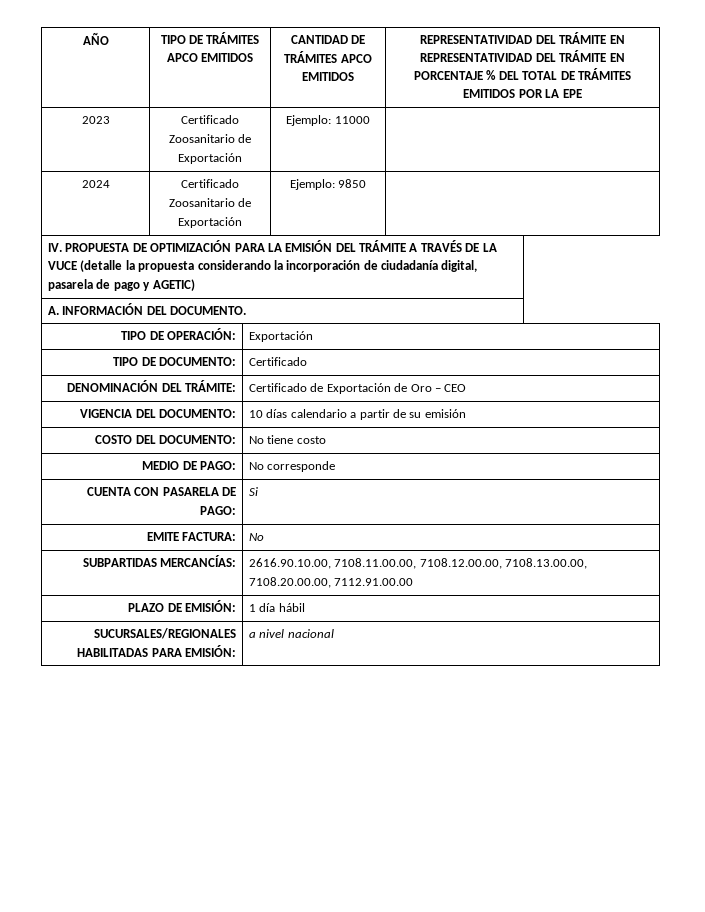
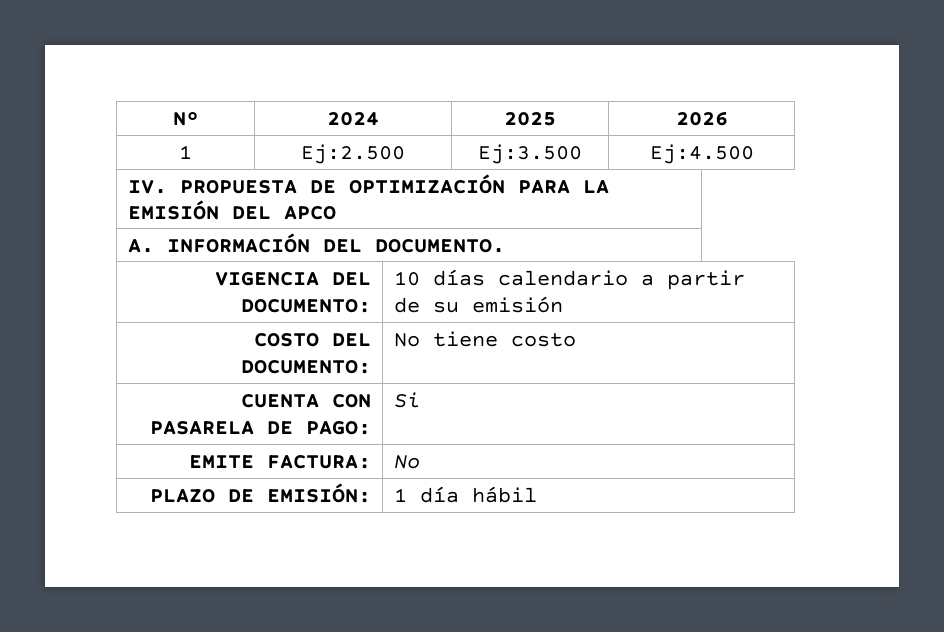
[82,32,109,45] [160,32,260,44] [166,53,254,62] [290,35,366,44] [284,51,372,63] [302,72,354,81] [420,32,625,44] [420,50,625,62] [414,68,631,80] [463,89,582,98] [81,116,110,124] [181,115,239,124] [168,134,252,143] [178,153,242,164] [286,115,370,126] [81,180,110,188] [181,179,239,188] [168,198,252,207] [178,217,242,228] [289,179,367,190] AÑO | TIPO DE TRÁMITES APCO EMITIDOS | CANTIDAD DE TRÁMITES APCO EMITIDOS | REPRESENTATIVIDAD DEL TRÁMITE EN REPRESENTATIVIDAD DEL TRÁMITE EN PORCENTAJE % DEL TOTAL DE TRÁMITES EMITIDOS POR LA EPE // 2023 | Certificado Zoosanitario de Exportación | Ejemplo: 11000 | // 2024 | Certificado Zoosanitario de Exportación | Ejemplo: 9850 | -> [172,112,199,126] [327,112,379,126] [504,112,556,126] [675,112,728,126] [179,145,192,159] [301,144,405,164] [478,144,582,164] [649,144,754,164] Nº | 2024 | 2025 | 2026 // 1 | Ej:2.500 | Ej:3.500 | Ej:4.500
[359,240,497,252] [48,260,478,272] [48,279,195,291] [48,303,247,315] [121,328,236,340] [249,331,314,342] [113,357,236,366] [249,357,308,366] [67,380,236,392] [249,383,467,394] TRÁMITE A TRAVÉS DE LA VUCE (detalle la propuesta considerando la incorporación de ciudadanía digital, pasarela de pago y AGETIC) // A. INFORMACIÓN DEL DOCUMENTO. // TIPO DE OPERACIÓN: | Exportación // TIPO DE DOCUMENTO: | Certificado // DENOMINACIÓN DEL TRÁMITE: | Certificado de Exportación de Oro – CEO -> [283,206,336,220] [127,233,505,253] APCO // A. INFORMACIÓN DEL DOCUMENTO.
[142,461,236,470] [249,461,336,472] // MEDIO DE PAGO: | No corresponde -> (576, 340) none
[82,555,236,567] [249,558,588,569] [249,577,414,588] // SUBPARTIDAS MERCANCÍAS: | 2616.90.10.00, 7108.11.00.00, 7108.12.00.00, 7108.13.00.00, 7108.20.00.00, 7112.91.00.00 -> (420, 462) none
[93,628,236,639] [77,645,236,657] [249,629,334,638] // SUCURSALES/REGIONALES HABILITADAS PARA EMISIÓN: | a nivel nacional -> (537, 494) none

